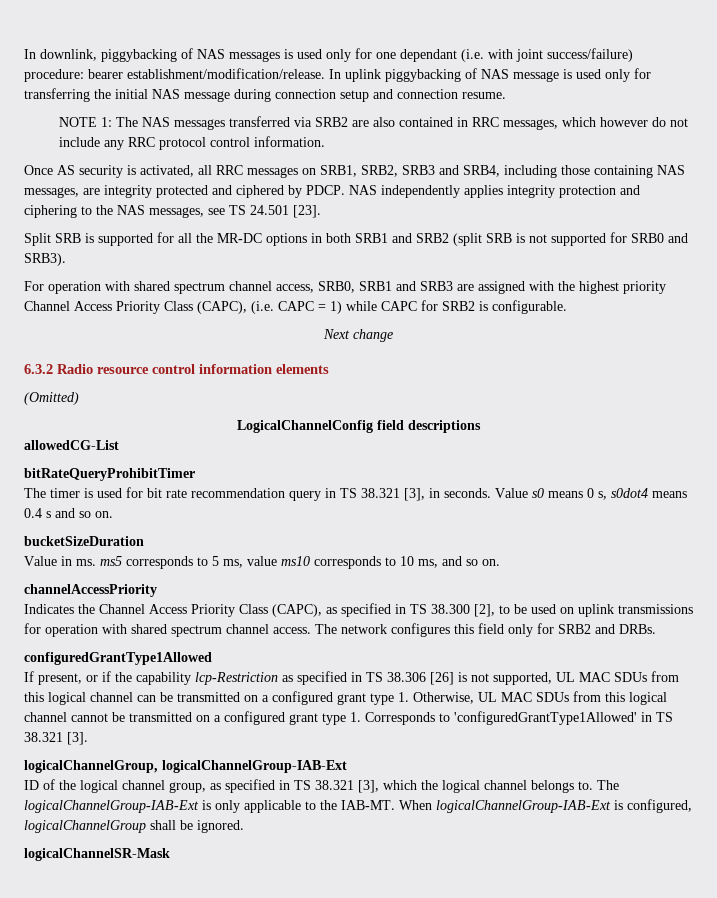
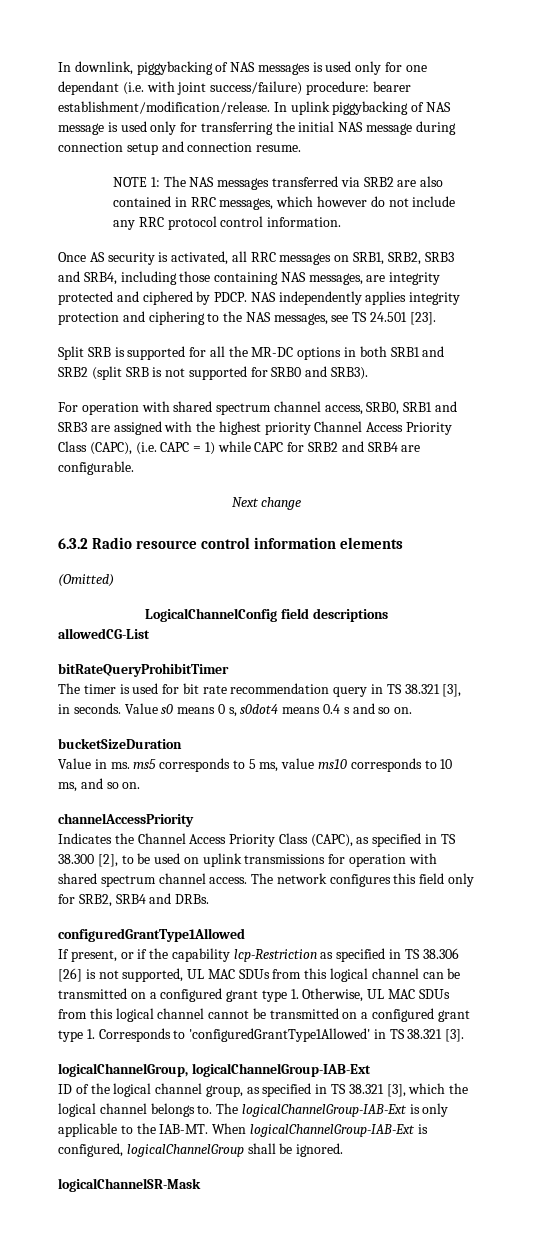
[479,301,488,311] is -> [341,441,421,452] and SRB4 are
[558,624,591,634] SRB2 -> [78,894,146,907] SRB2, SRB4

